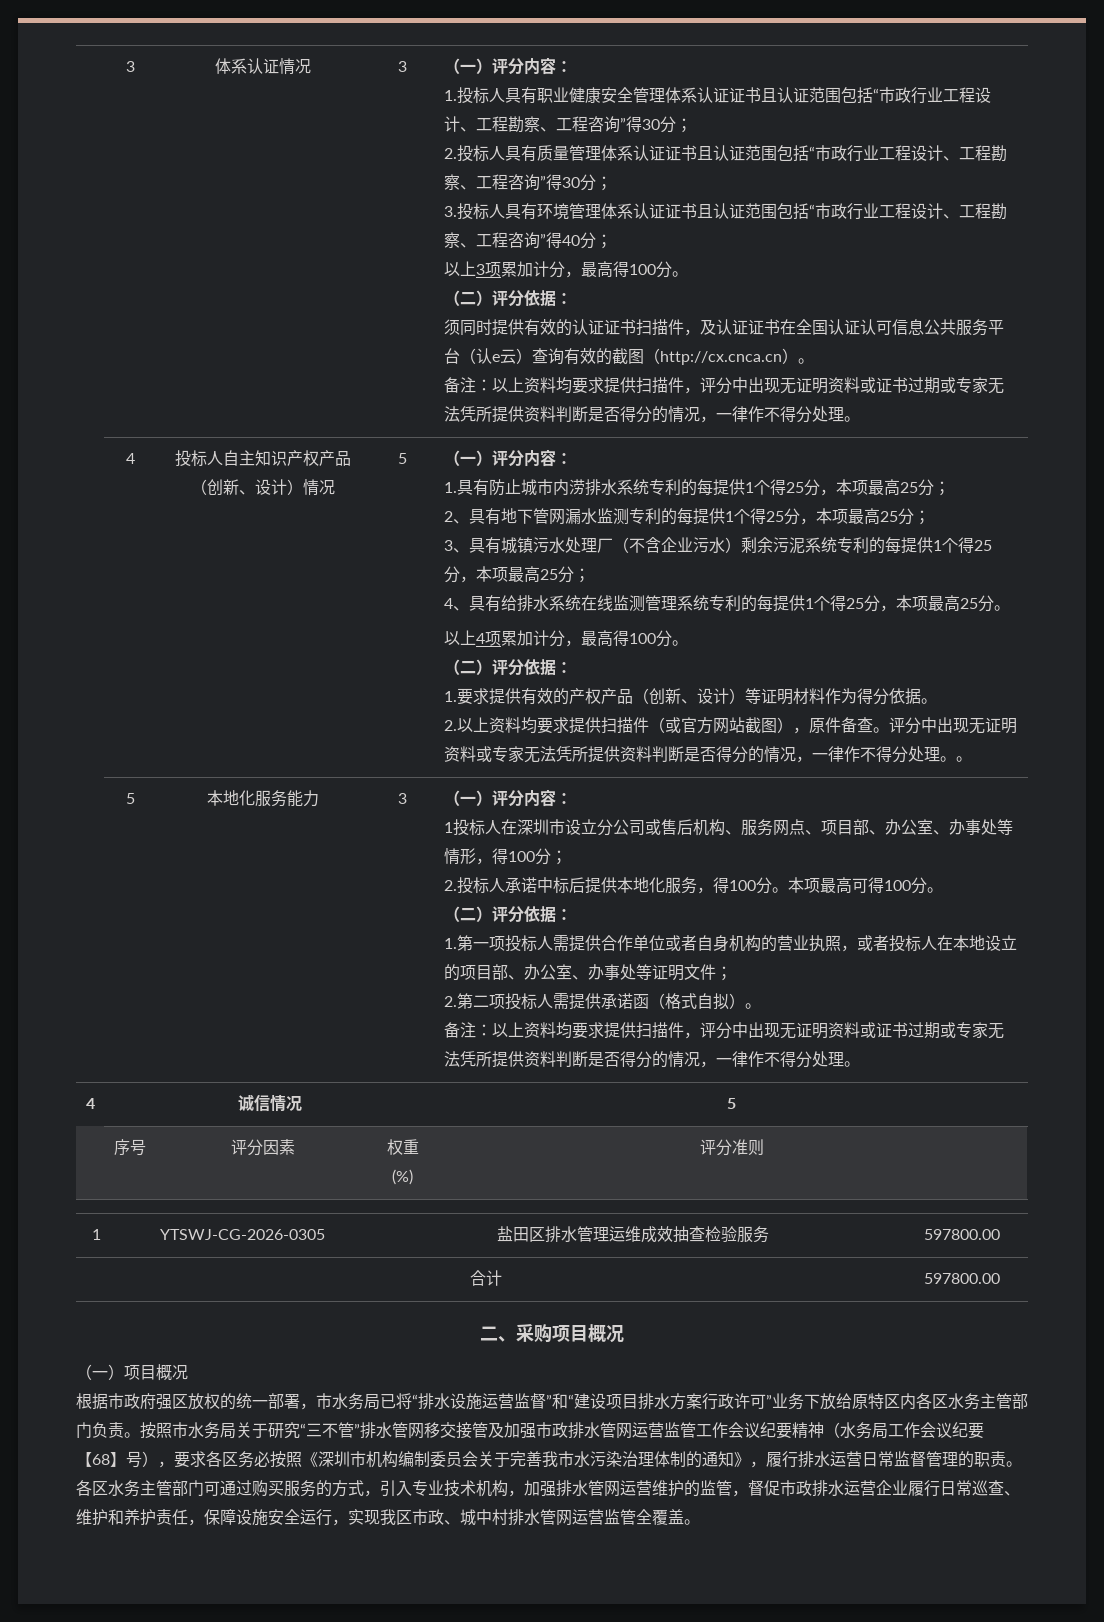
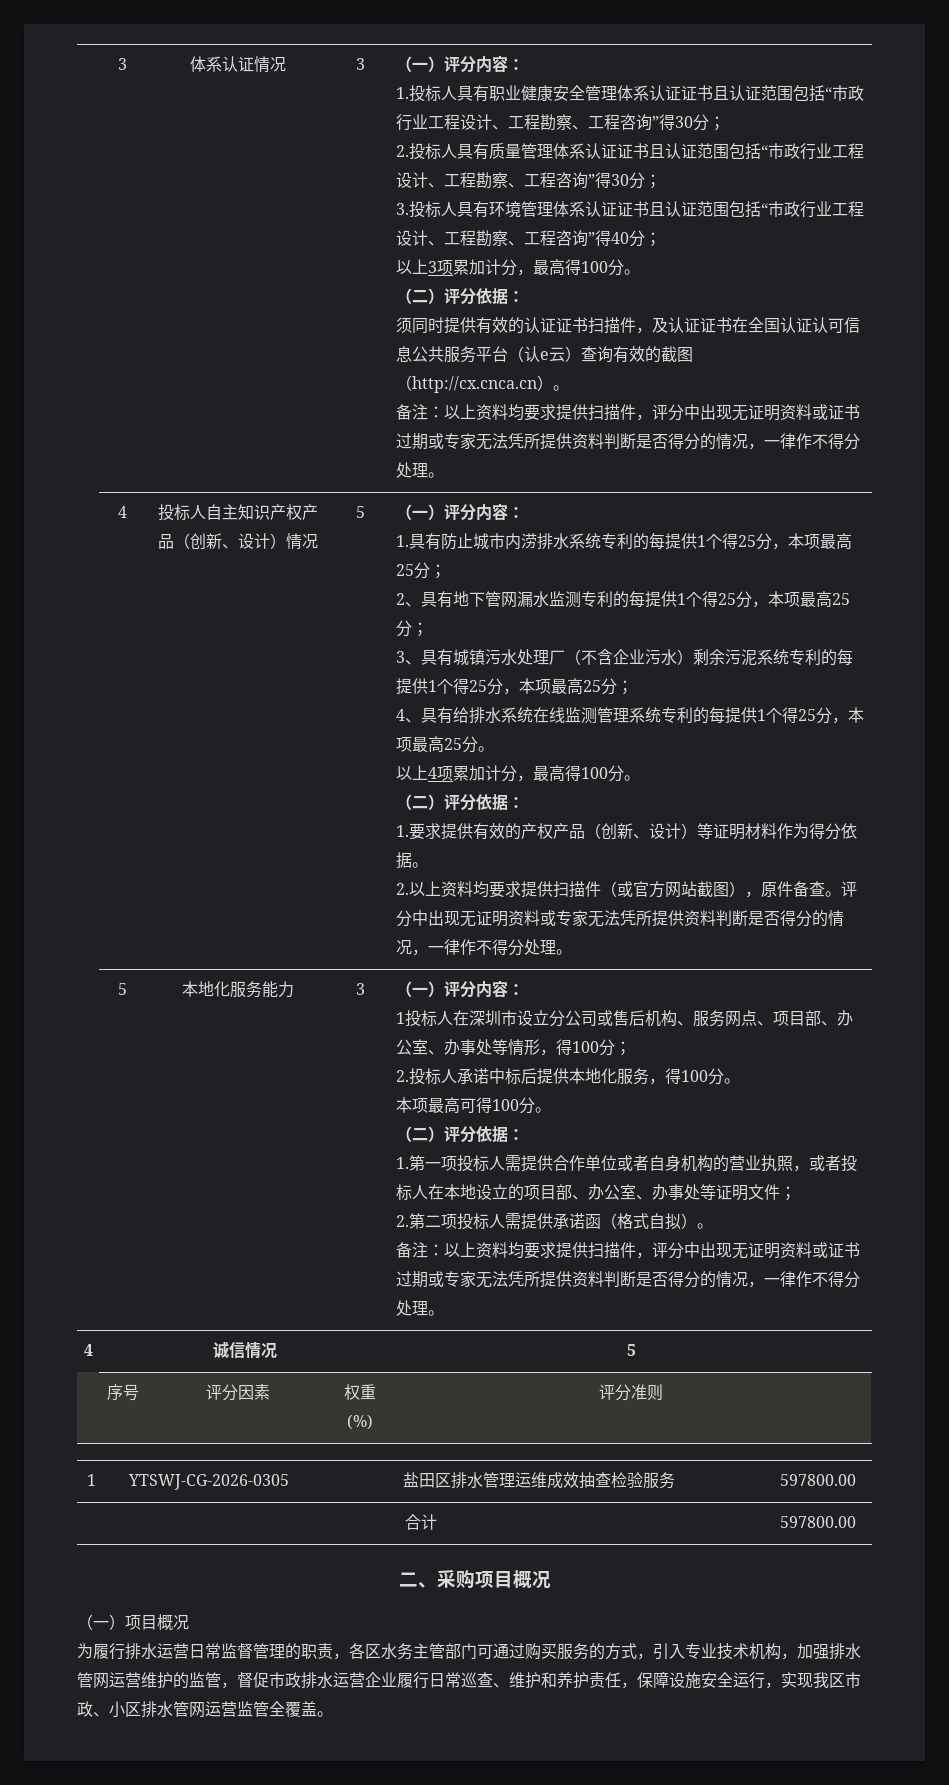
[956,756,973,762] 。 -> (573, 952) none
(789, 890) none -> (741, 1081) //
[76,1393,1028,1410] [76,1422,984,1439] [76,1451,766,1468] 根据市政府强区放权的统一部署，市水务局已将“排水设施运营监督”和“建设项目排水方案行政许可”业务下放给原特区内各区水务主管部门负责。按照市水务局关于研究“三不管”排水管网移交接管及加强市政排水管网运营监管工作会议纪要精神（水务局工作会议纪要【68】号），要求各区务必按照《深圳市机构编制委员会关于完善我市水污染治理体制的通知》， -> [77,1643,93,1659] 为
[1006,1461,1022,1467] 。 -> [333,1653,349,1660] ，
[460,1509,508,1526] 城中村 -> [109,1701,141,1718] 小区

